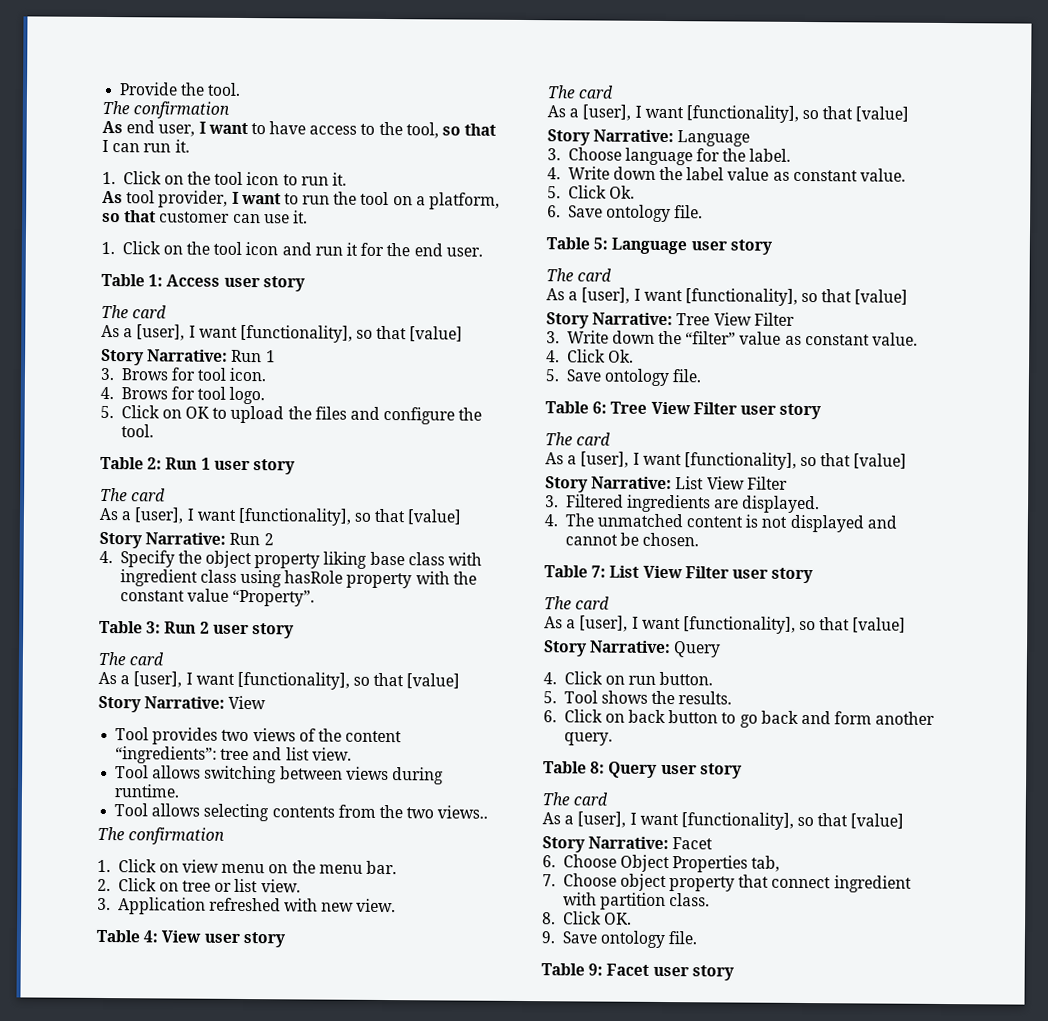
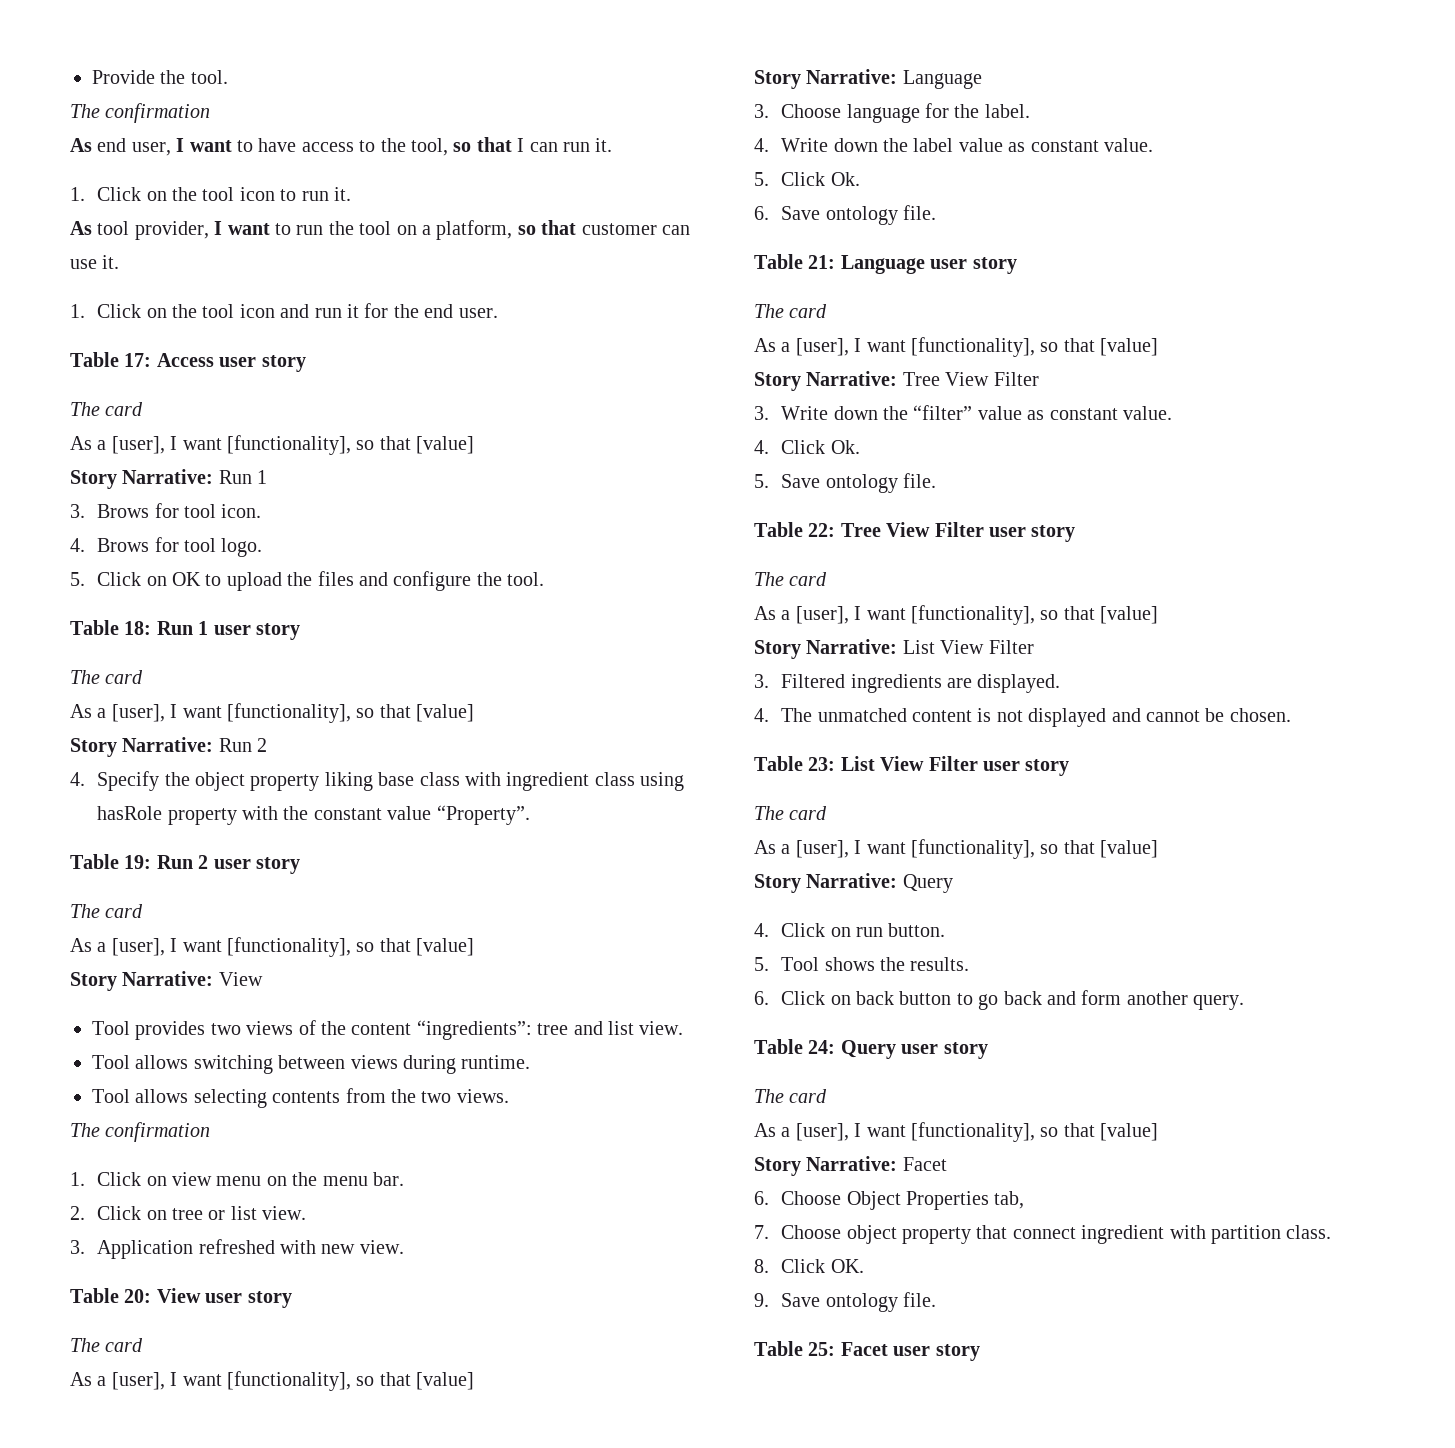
[148,274,164,287] 1: -> [124,353,152,367] 17:
[147,457,163,470] 2: -> [124,621,152,635] 18:
[146,621,162,634] 3: -> [124,855,152,869] 19:
[437,805,489,819] views.. -> [456,1089,509,1103] views.
[143,930,159,943] 4: -> [124,1289,152,1303] 20:
[593,237,609,250] 5: -> [808,255,836,269] 21:
[592,401,608,414] 6: -> [808,523,836,537] 22:
[591,565,607,578] 7: -> [808,757,836,771] 23:
[590,761,606,774] 8: -> [808,1040,836,1054] 24:
[588,963,604,976] 9: -> [808,1342,836,1356] 25:

